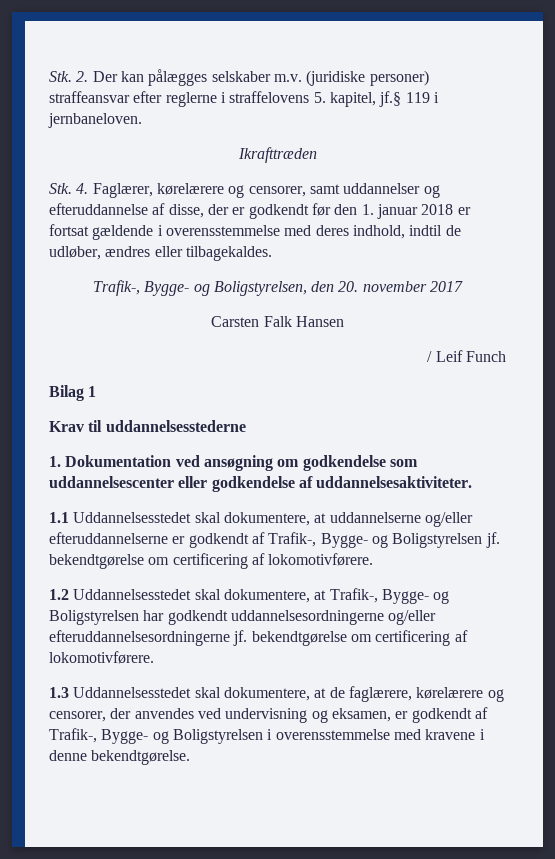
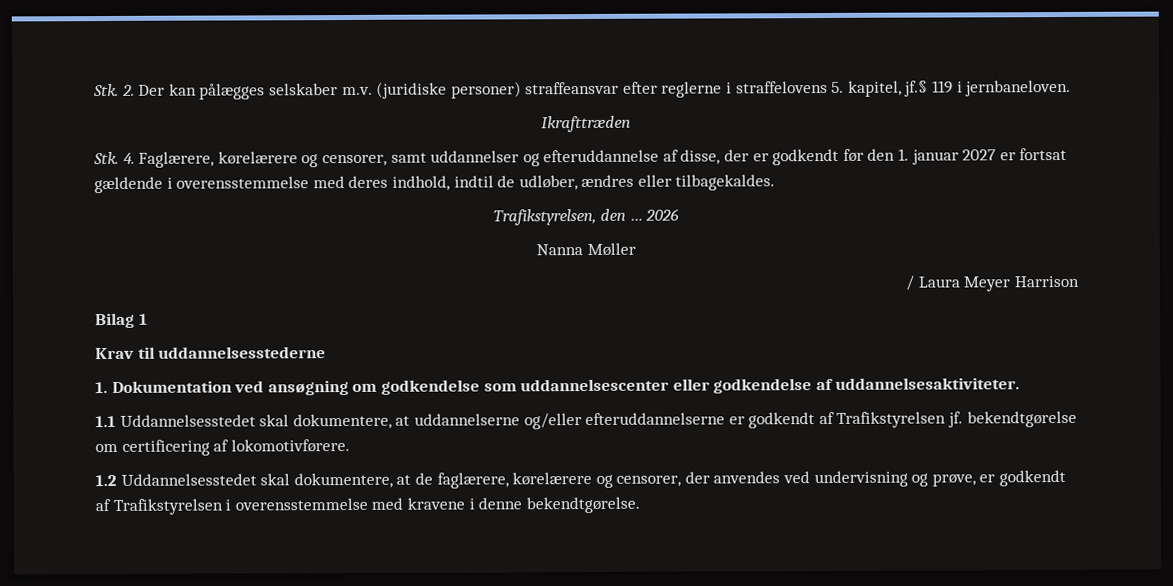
[92,183,153,198] Faglærer, -> [138,151,215,168] Faglærere,
[421,204,454,215] 2018 -> [962,149,997,161] 2027
[92,280,464,296] [211,316,344,327] [427,350,506,362] Trafik-, Bygge- og Boligstyrelsen, den 20. november 2017 // Carsten Falk Hansen // / Leif Funch -> [492,208,680,226] [536,242,636,256] [905,275,1079,292] Trafikstyrelsen, den … 2026 // Nanna Møller // / Laura Meyer Harrison
[268,532,483,548] Trafik-, Bygge- og Boligstyrelsen -> [836,411,947,428] Trafikstyrelsen
[329,588,450,604] [49,610,437,625] [49,630,468,646] [49,651,154,664] [49,687,327,701] Trafik-, Bygge- og Boligstyrelsen har godkendt uddannelsesordningerne og/eller efteruddannelsesordningerne jf. bekendtgørelse om certificering af lokomotivførere. // 1.3 Uddannelsesstedet skal dokumentere, at -> (412, 479) none
[331,707,488,723] [49,728,263,744] eksamen, er godkendt af Trafik-, Bygge- og Boligstyrelsen -> [931,469,1067,487] [95,498,223,515] prøve, er godkendt af Trafikstyrelsen

